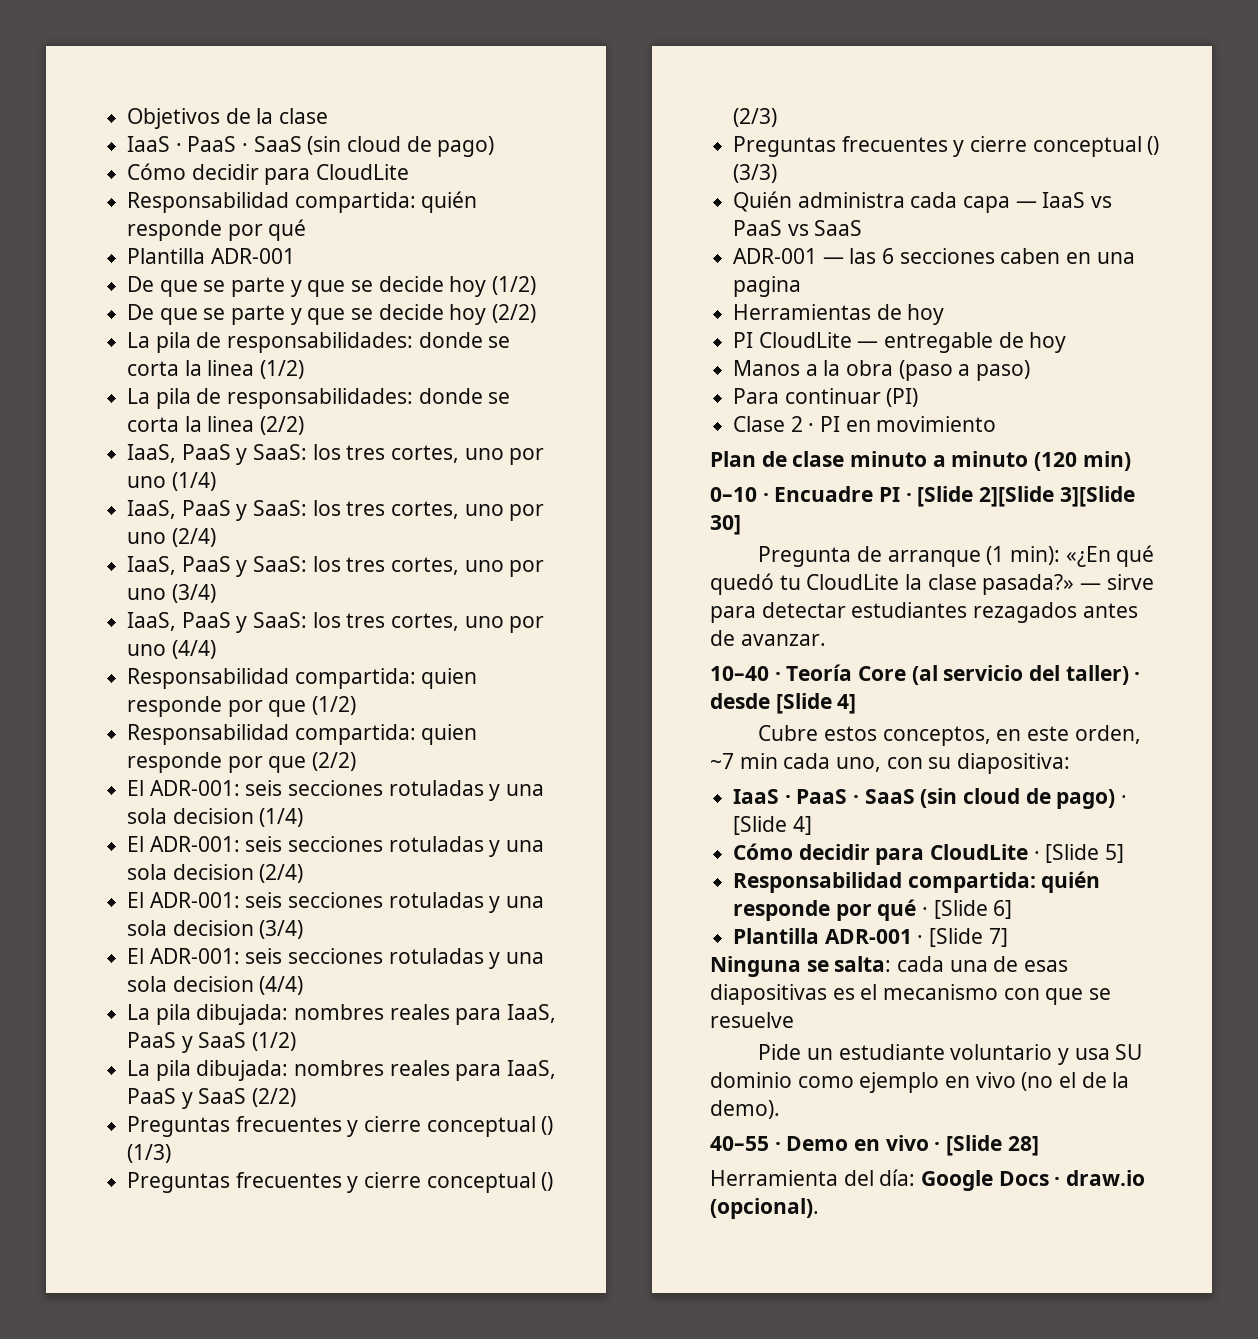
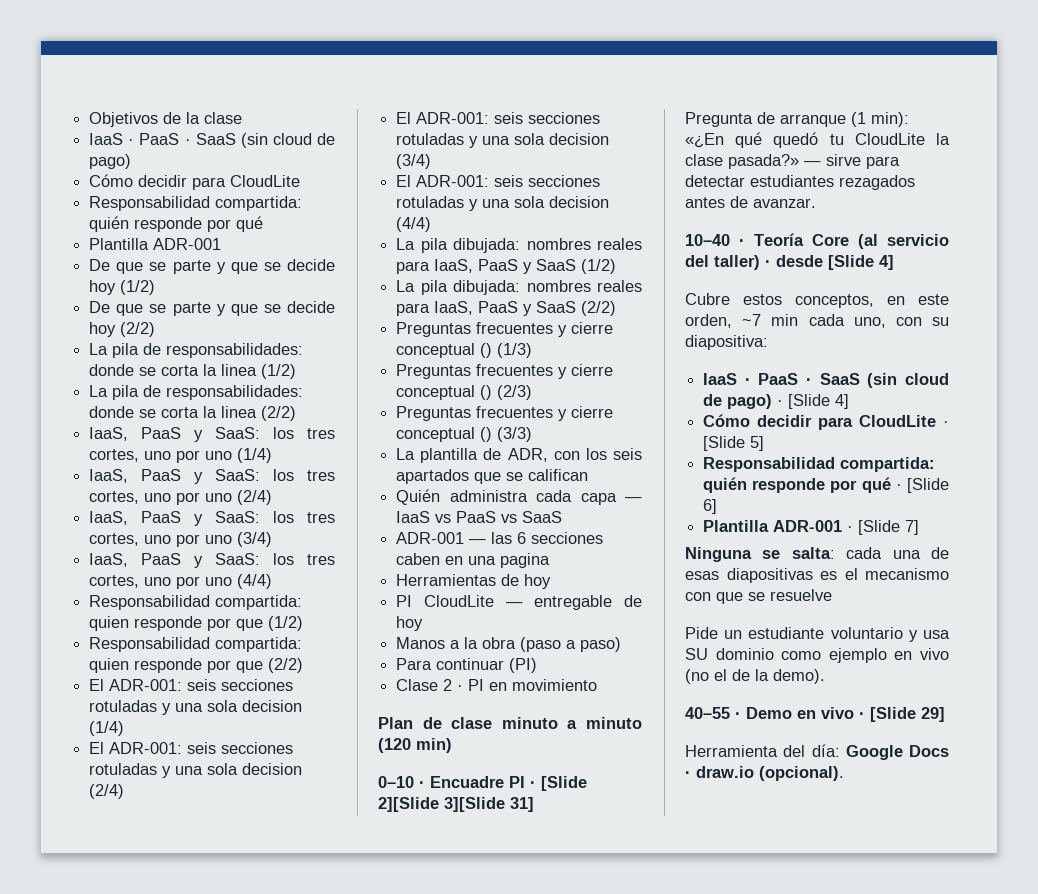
(778, 173) none -> [396,448,642,463] [396,469,589,484] // La plantilla de ADR, con los seis apartados que se califican
[710,515,741,535] 30] -> [510,797,534,812] 31]
[1007,1136,1039,1156] 28] -> [921,707,945,722] 29]

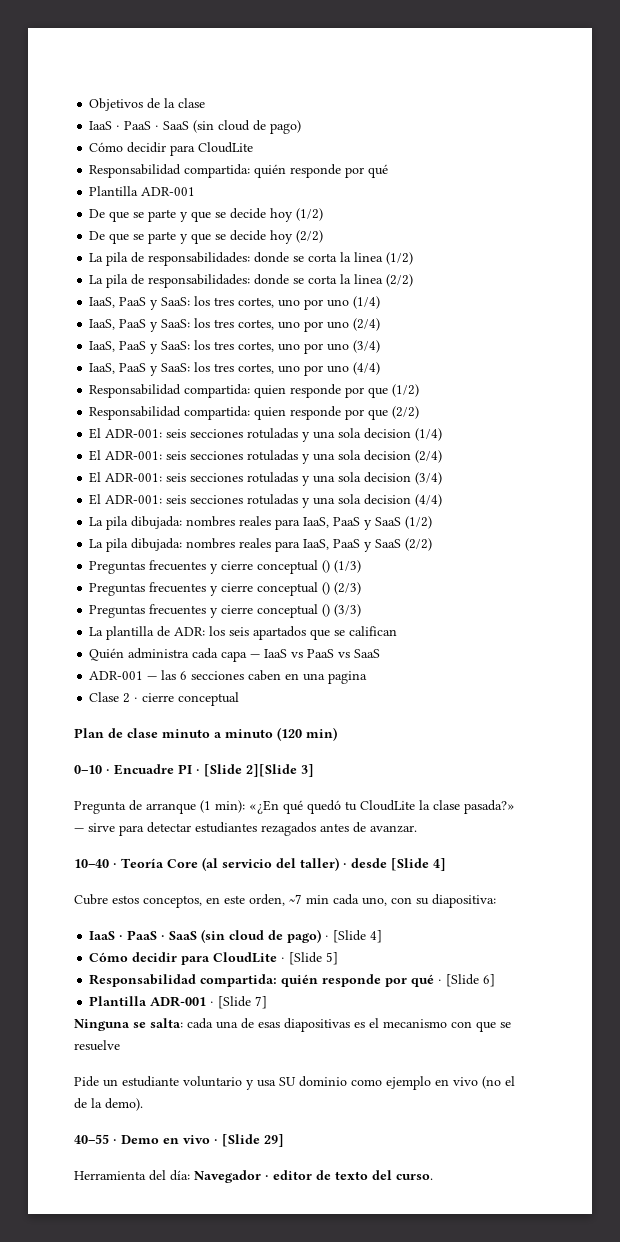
[507,448,580,462] ADR, con -> [174,627,206,636] ADR:
[396,574,552,589] [396,595,642,610] [396,616,424,631] [396,637,622,652] [396,658,538,673] // Herramientas de hoy // PI CloudLite — entregable de hoy // Manos a la obra (paso a paso) // Para continuar (PI) -> (368, 677) none
[468,679,598,691] PI en movimiento -> [142,692,240,706] cierre conceptual
[444,797,534,812] 3][Slide 31] -> [301,764,314,777] 3]
[845,745,949,760] [685,766,844,781] Google Docs · draw.io (opcional). -> [194,1170,433,1183] Navegador · editor de texto del curso.

